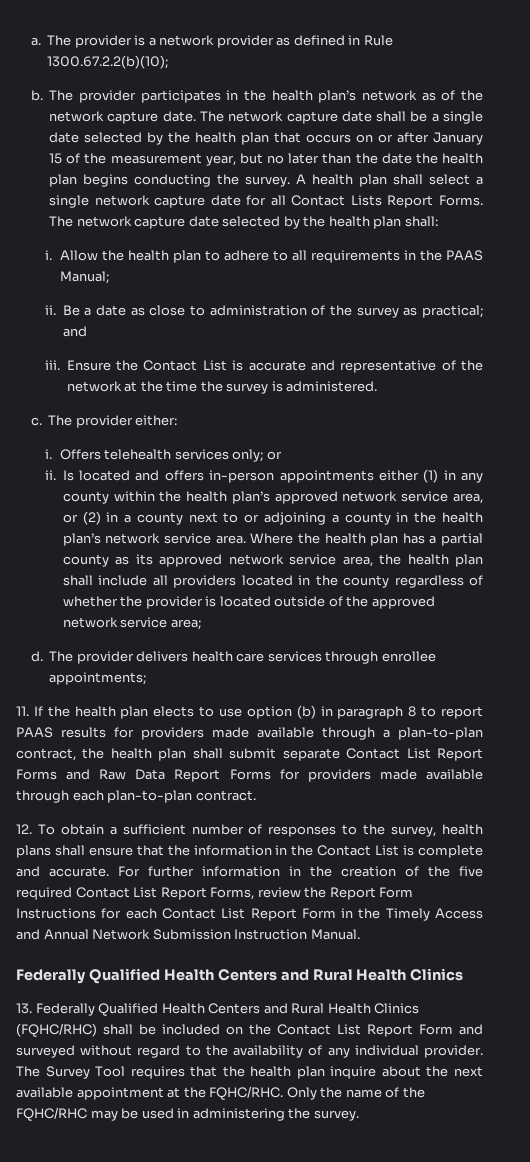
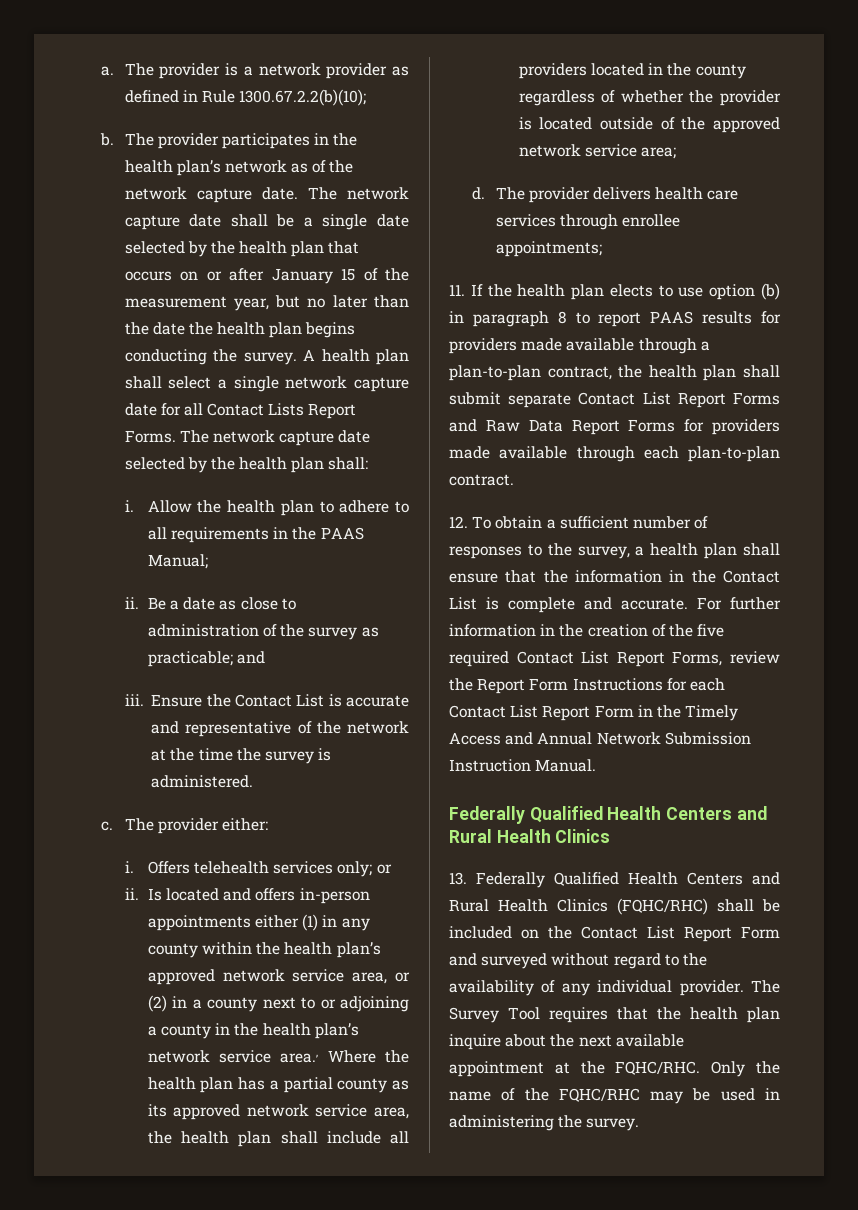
[421,305,483,318] practical; -> [147,651,233,667] practicable;
[215,535,246,544] area. -> [280,1053,319,1063] area.,
[442,824,484,835] [16,845,51,858] health plans -> [635,543,738,559] a health plan

